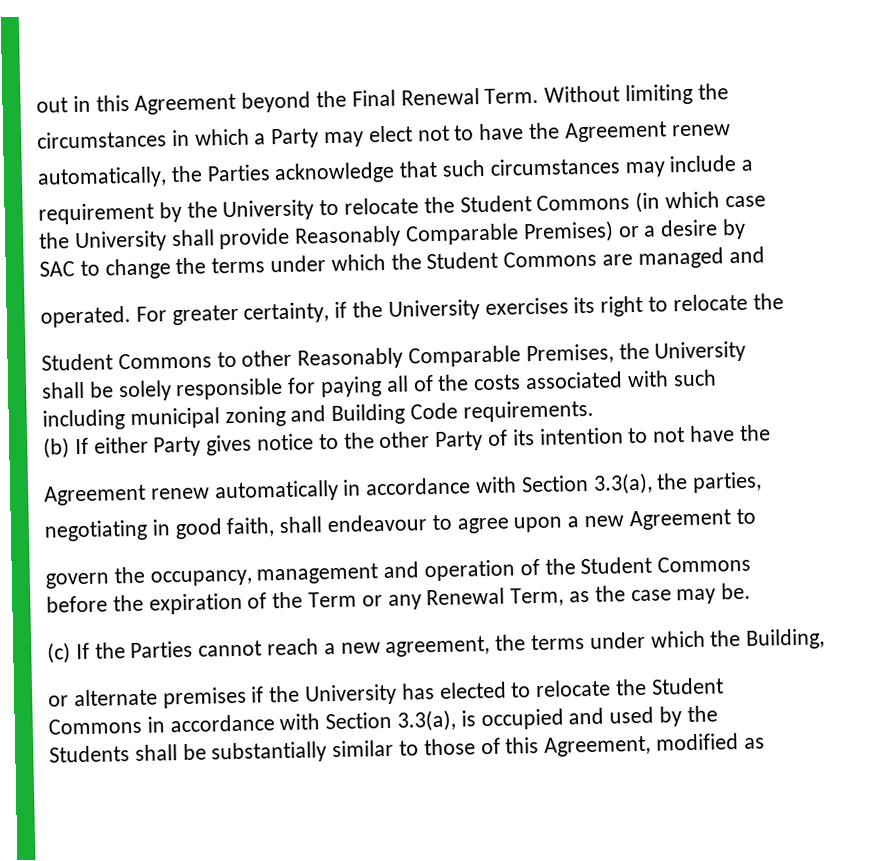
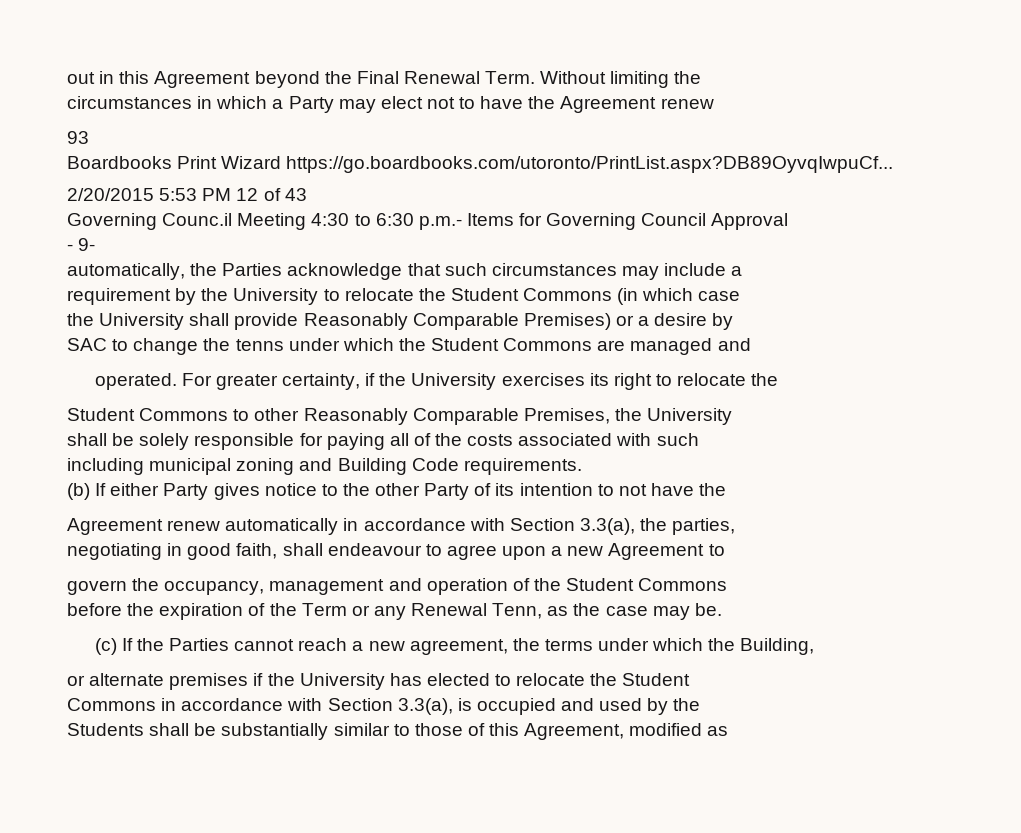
(731, 130) none -> [67,131,89,144] [67,156,894,173] [67,188,307,201] [67,213,789,230] [67,238,96,251] // 93 // Boardbooks Print Wizard https://go.boardbooks.com/utoronto/PrintList.aspx?DB89OyvqIwpuCf... // 2/20/2015 5:53 PM 12 of 43 // Governing Counc.il Meeting 4:30 to 6:30 p.m.- Items for Governing Council Approval // - 9-
[211,257,266,274] terms -> [235,339,284,351] tenns
[510,587,565,607] Term, -> [492,603,543,619] Tenn,

